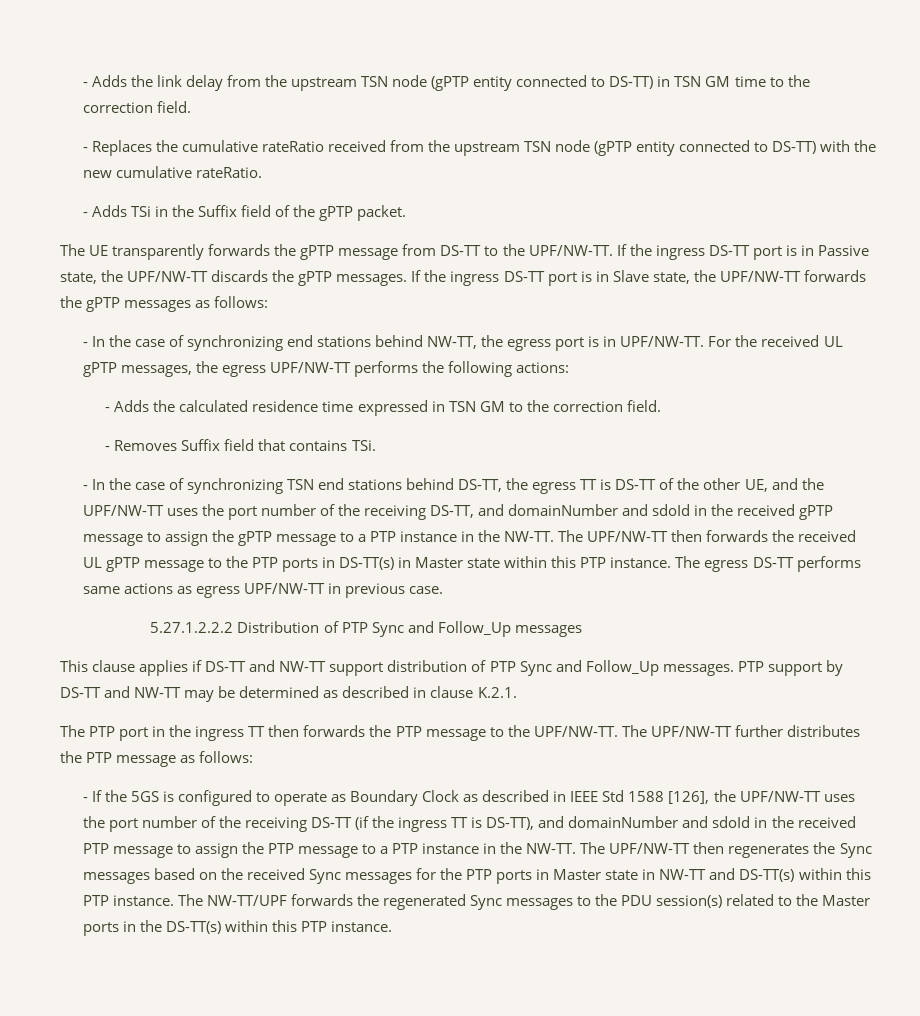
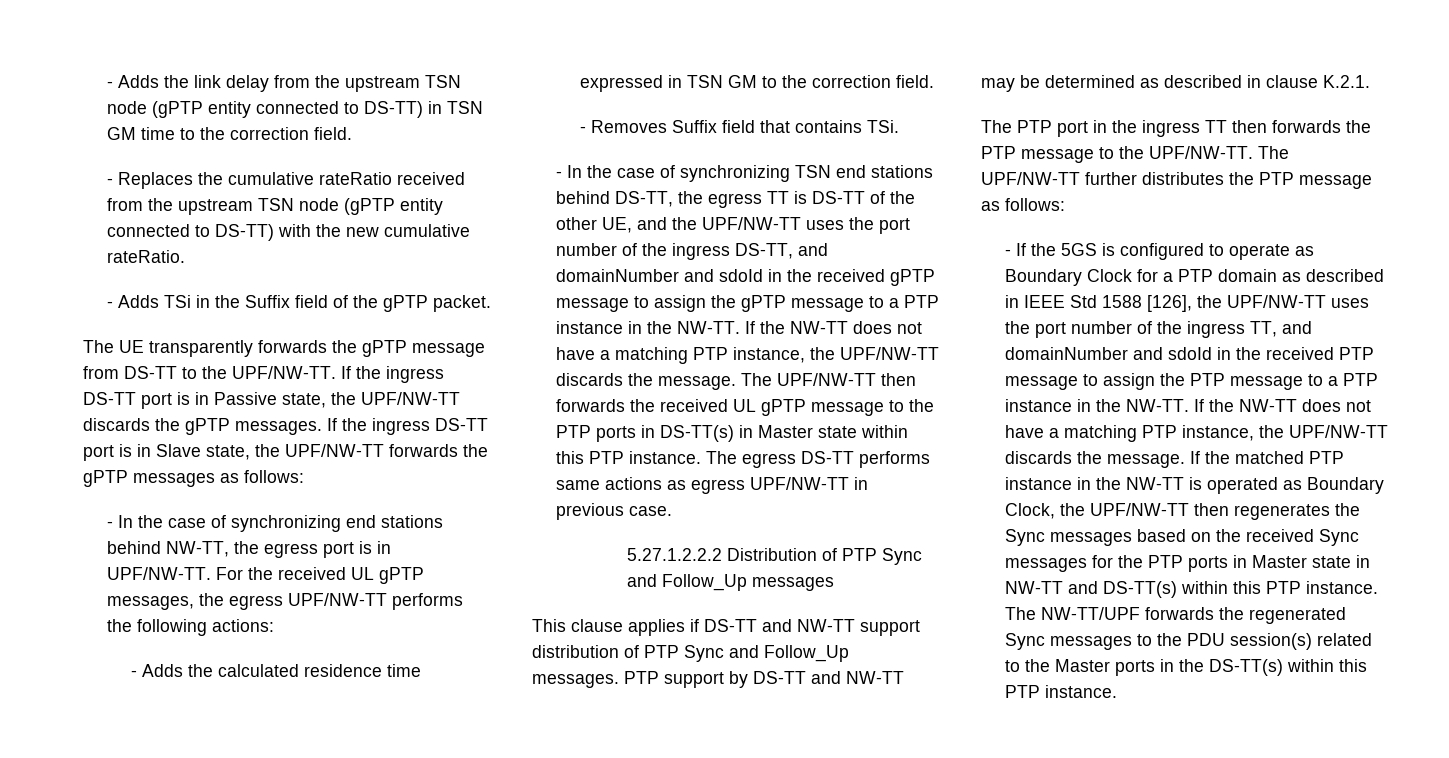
[363,505,426,520] receiving -> [671,243,730,260] ingress
(555, 536) none -> [744,321,922,334] [555,347,939,364] [555,373,736,390] If the NW-TT does not have a matching PTP instance, the UPF/NW-TT discards the message.
(460, 796) none -> [1136,269,1277,282] for a PTP domain
[244,816,535,832] receiving DS-TT (if the ingress TT is DS-TT), -> [1186,321,1277,338] ingress TT,
[580,842,606,854] The -> [1193,399,1371,412] [1004,425,1388,442] [1004,451,1344,468] [1004,477,1384,494] [1004,503,1085,519] If the NW-TT does not have a matching PTP instance, the UPF/NW-TT discards the message. If the matched PTP instance in the NW-TT is operated as Boundary Clock, the

